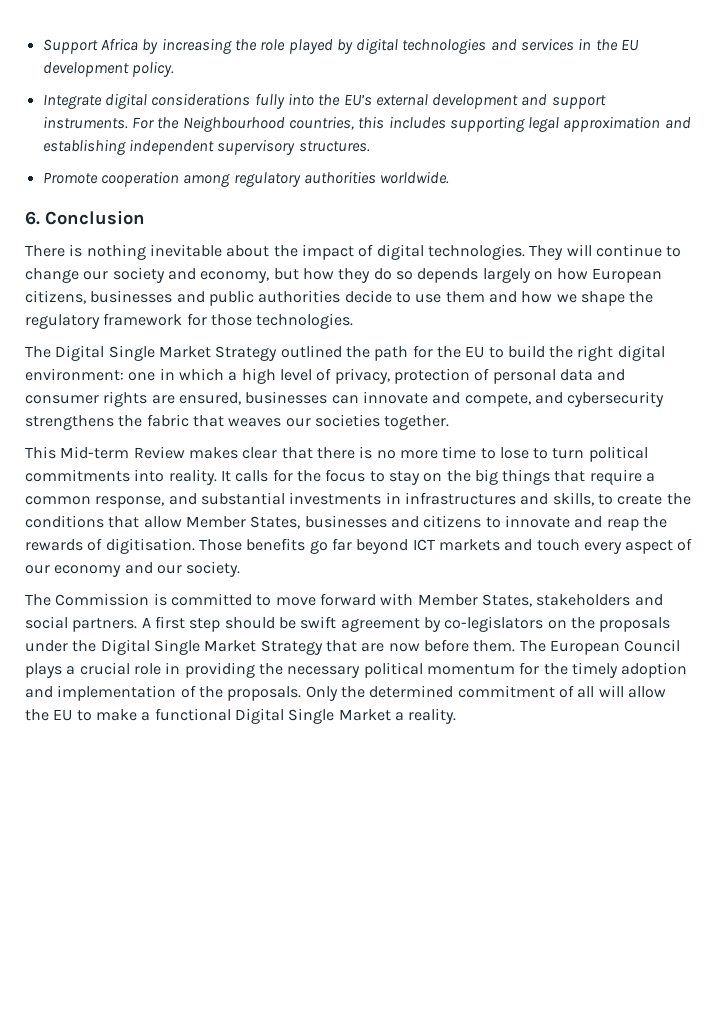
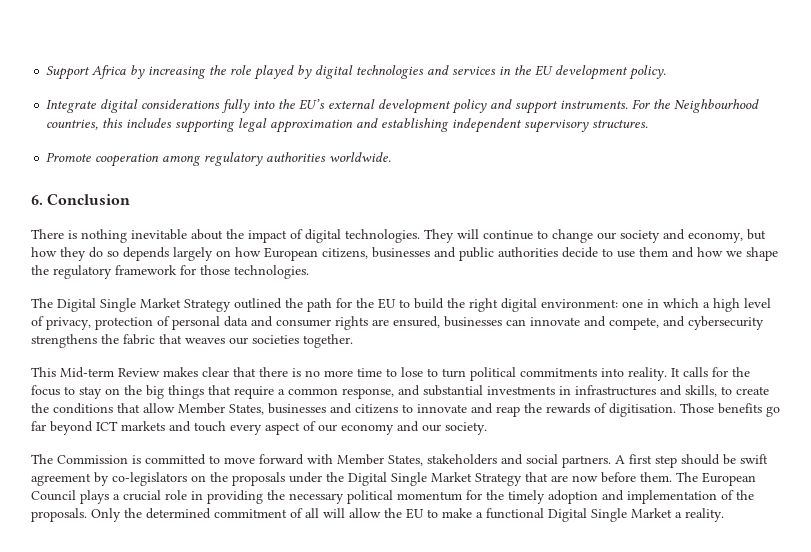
(519, 101) none -> [452,99,488,114] policy

